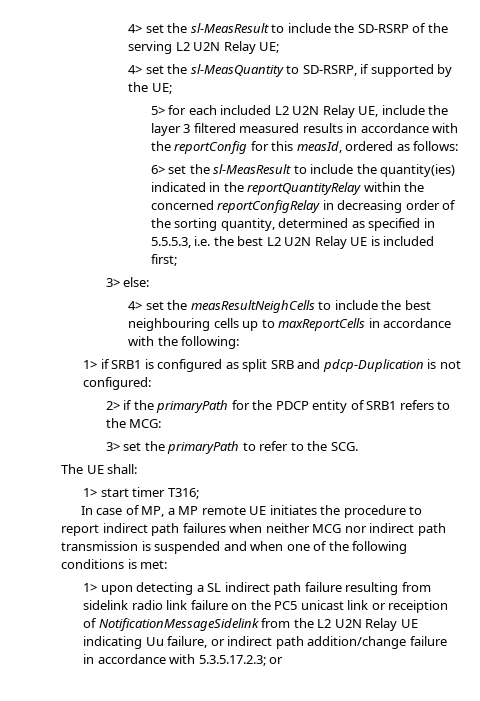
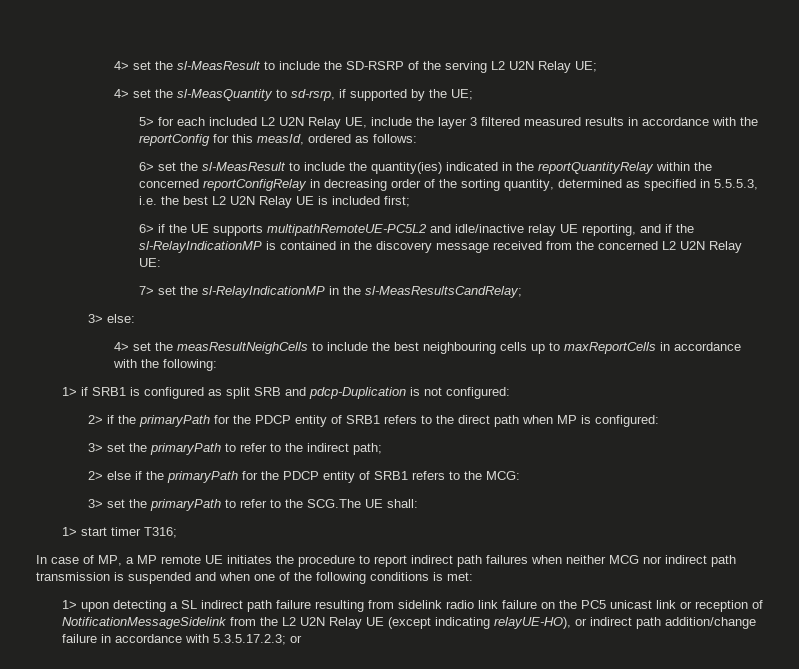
[302,65,357,76] SD-RSRP, -> [290,89,335,101] sd-rsrp,
(177, 260) none -> [139,224,695,236] [139,241,743,253] [139,258,162,267] [139,286,523,298] // 6> if the UE supports multipathRemoteUE-PC5L2 and idle/inactive relay UE reporting, and if the sl-RelayIndicationMP is contained in the discovery message received from the concerned L2 U2N Relay UE: // 7> set the sl-RelayIndicationMP in the sl-MeasResultsCandRelay;
(126, 423) none -> [457,415,659,427] [87,443,382,455] [87,471,482,483] direct path when MP is configured: // 3> set the primaryPath to refer to the indirect path; // 2> else if the primaryPath for the PDCP entity of SRB1 refers to the
[330,442,358,451] [61,464,83,474] SCG. // The -> [306,499,361,508] SCG.The
[388,600,449,613] receiption -> [694,600,748,612] reception
[83,636,208,649] indicating Uu failure, -> [387,617,571,629] (except indicating relayUE-HO),

